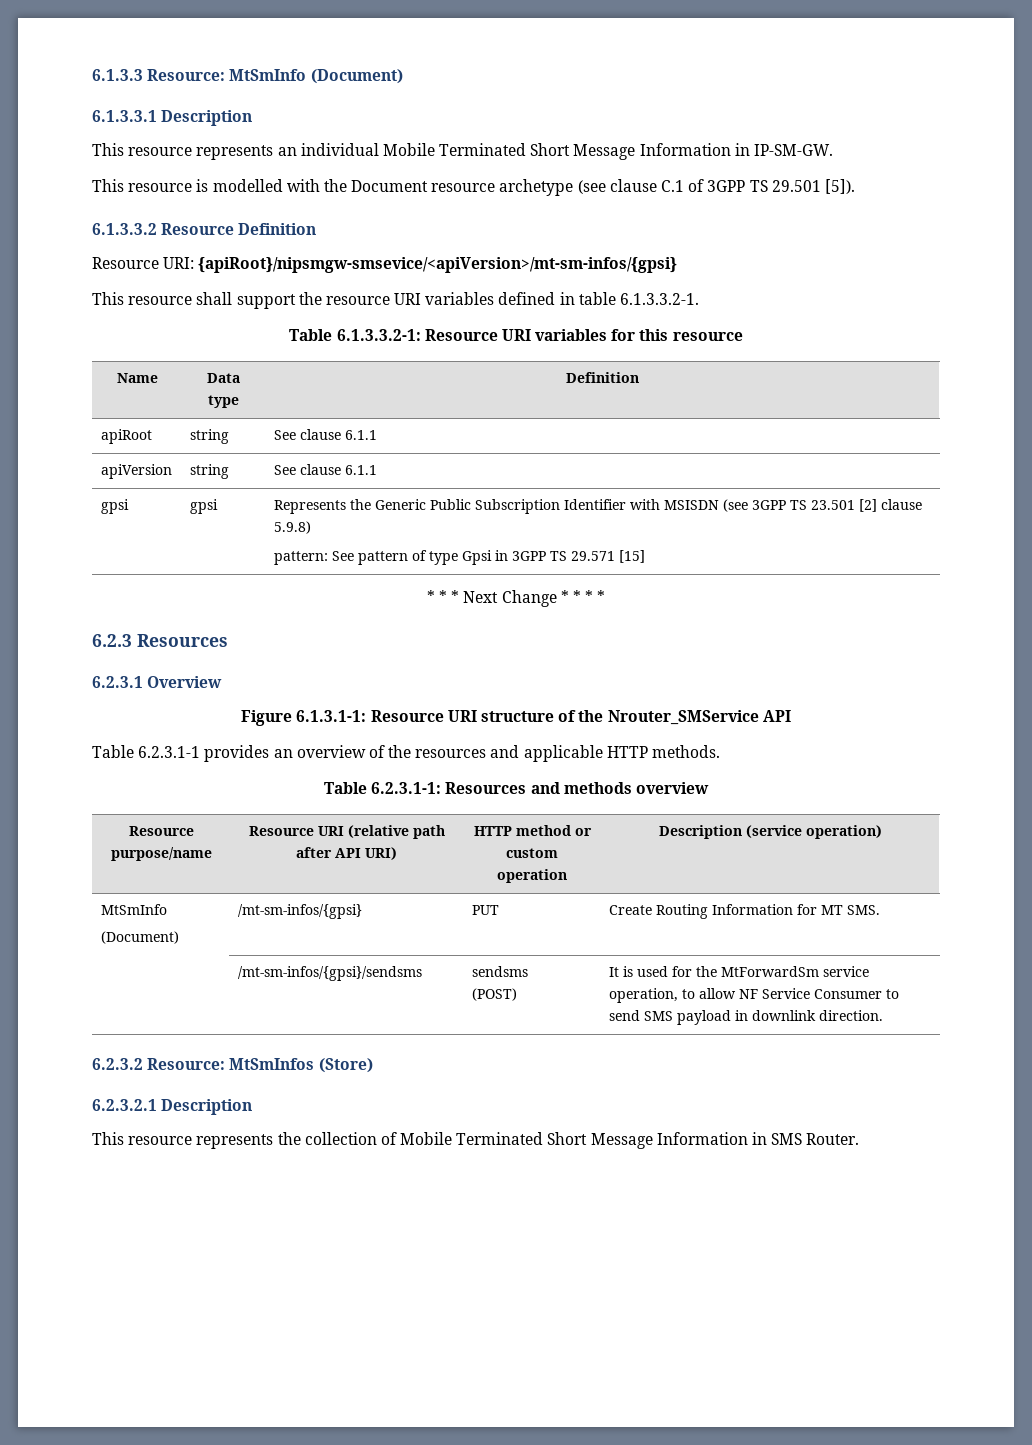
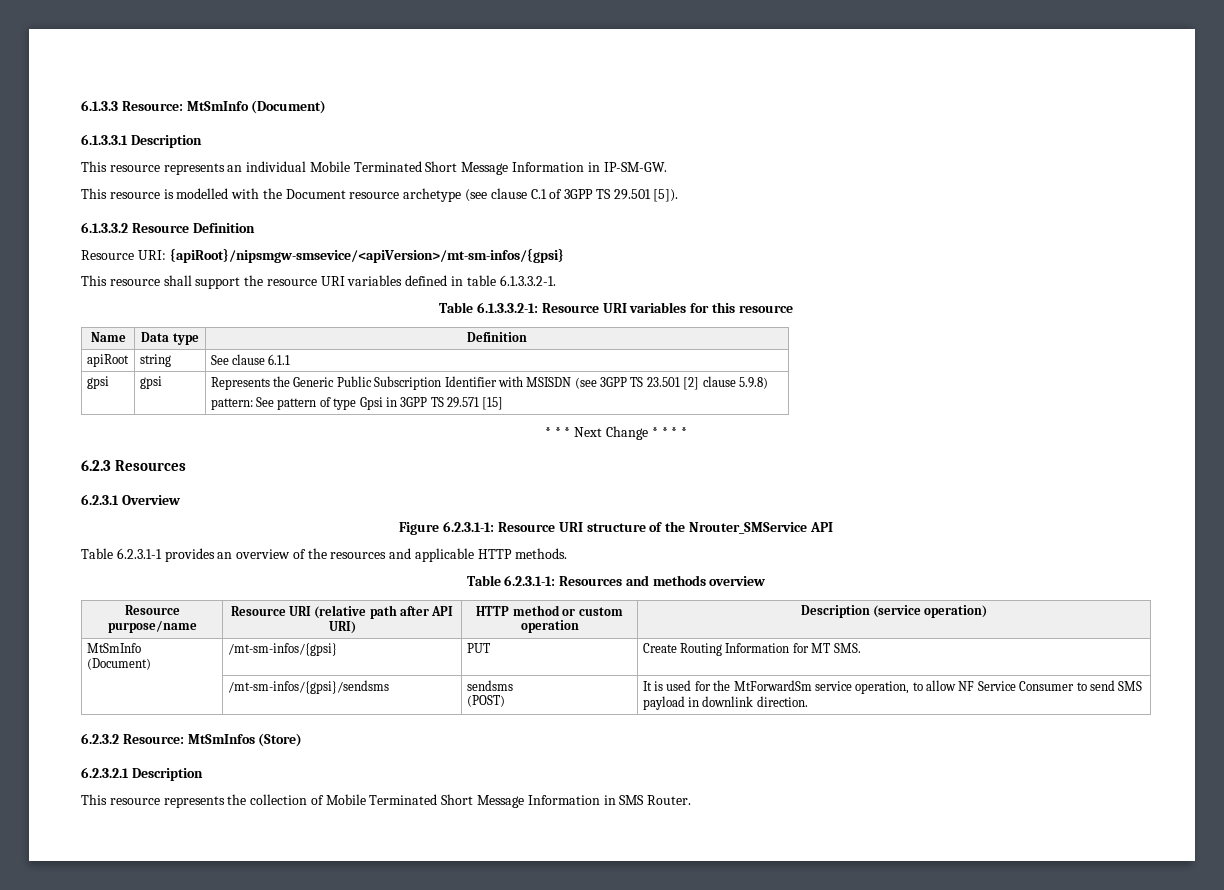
[100,464,172,479] [189,464,229,479] [273,464,377,475] // apiVersion | string | See clause 6.1.1 -> (291, 359) none
[296,710,367,722] 6.1.3.1-1: -> [443,521,495,532] 6.2.3.1-1:

